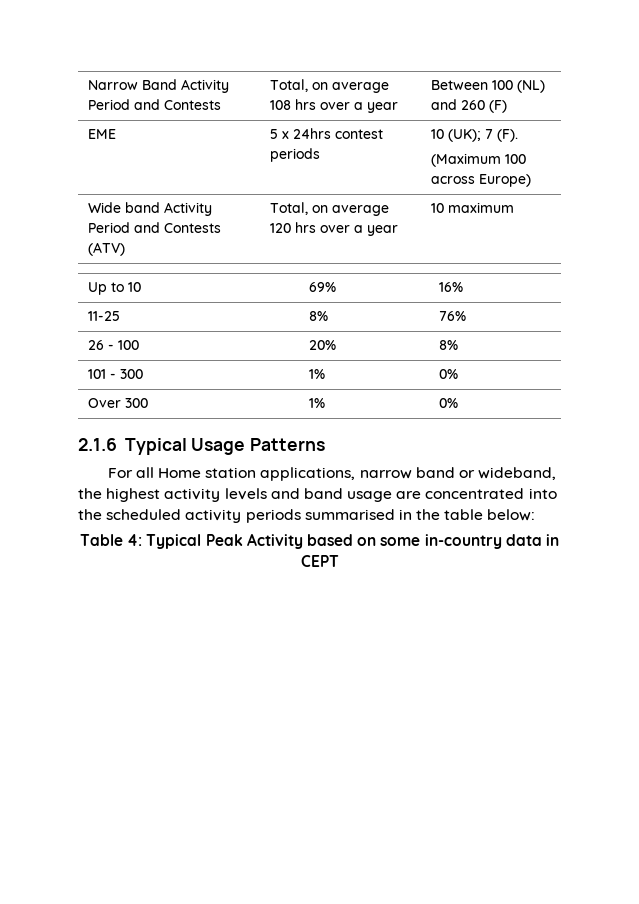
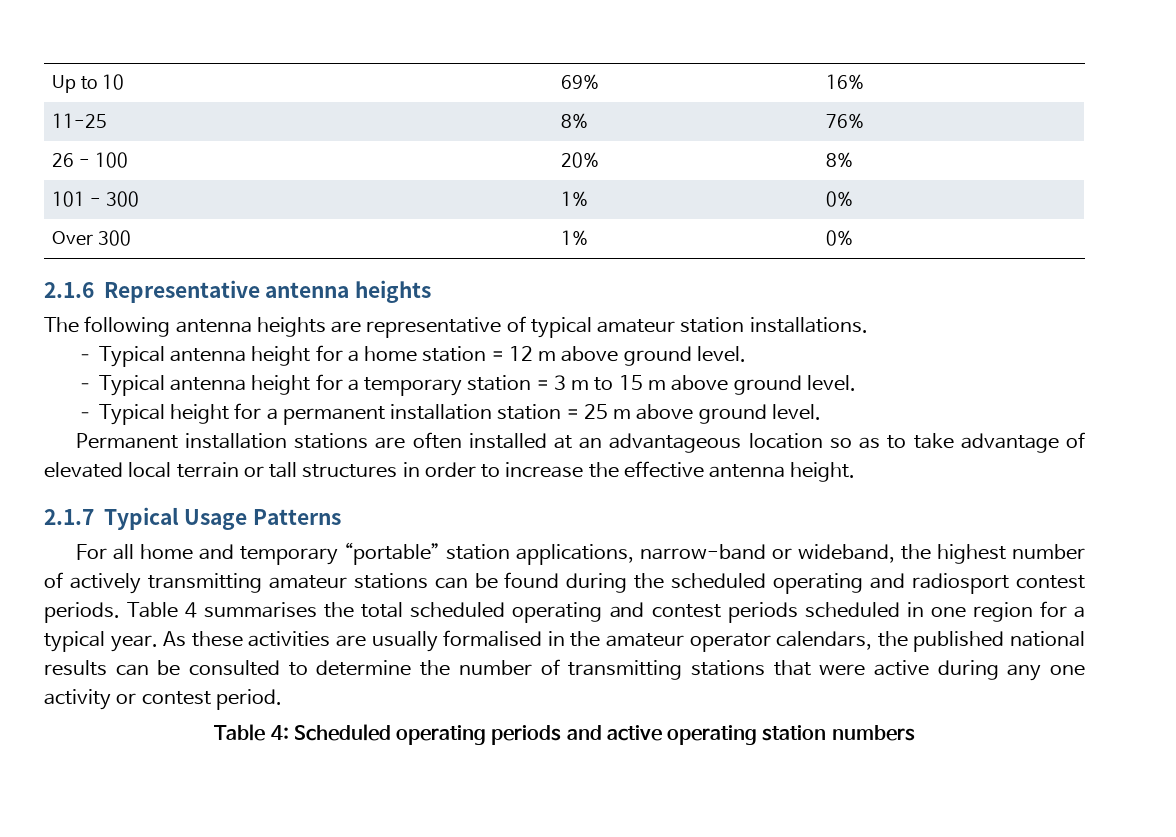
[88,79,230,93] [88,99,222,110] [270,79,390,93] [270,99,399,113] [431,80,546,93] [431,99,508,113] [88,129,117,139] [270,128,384,139] [270,148,321,162] [431,129,519,142] [431,153,527,167] [431,174,532,187] [88,202,213,216] [88,222,222,233] [88,242,126,256] [270,202,390,216] [270,222,399,236] [431,202,515,213] Narrow Band Activity Period and Contests | Total, on average 108 hrs over a year | Between 100 (NL) and 260 (F) // EME | 5 x 24hrs contest periods | 10 (UK); 7 (F). // (Maximum 100 across Europe) // Wide band Activity Period and Contests (ATV) | Total, on average 120 hrs over a year | 10 maximum // -> (52, 84) none
(117, 444) none -> [103,280,432,303] [44,316,868,338] [75,345,747,367] [75,374,856,396] [75,403,822,425] [75,432,1085,453] [44,461,856,482] [44,509,94,525] Representative antenna heights // The following antenna heights are representative of typical amateur station installations. // – Typical antenna height for a home station = 12 m above ground level. // – Typical antenna height for a temporary station = 3 m to 15 m above ground level. // – Typical height for a permanent installation station = 25 m above ground level. // Permanent installation stations are often installed at an advantageous location so as to take advantage of elevated local terrain or tall structures in order to increase the effective antenna height. // 2.1.7
[158,467,557,481] [78,488,557,502] [78,509,536,523] [80,533,559,549] [300,555,339,567] Home station applications, narrow band or wideband, the highest activity levels and band usage are concentrated into the scheduled activity periods summarised in the table below: // Table 4: Typical Peak Activity based on some in-country data in CEPT -> [139,542,1085,565] [44,572,1085,594] [44,601,1085,623] [44,630,1085,652] [44,659,1085,681] [44,689,282,710] [214,724,915,745] home and temporary “portable” station applications, narrow-band or wideband, the highest number of actively transmitting amateur stations can be found during the scheduled operating and radiosport contest periods. Table 4 summarises the total scheduled operating and contest periods scheduled in one region for a typical year. As these activities are usually formalised in the amateur operator calendars, the published national results can be consulted to determine the number of transmitting stations that were active during any one activity or contest period. // Table 4: Scheduled operating periods and active operating station numbers

